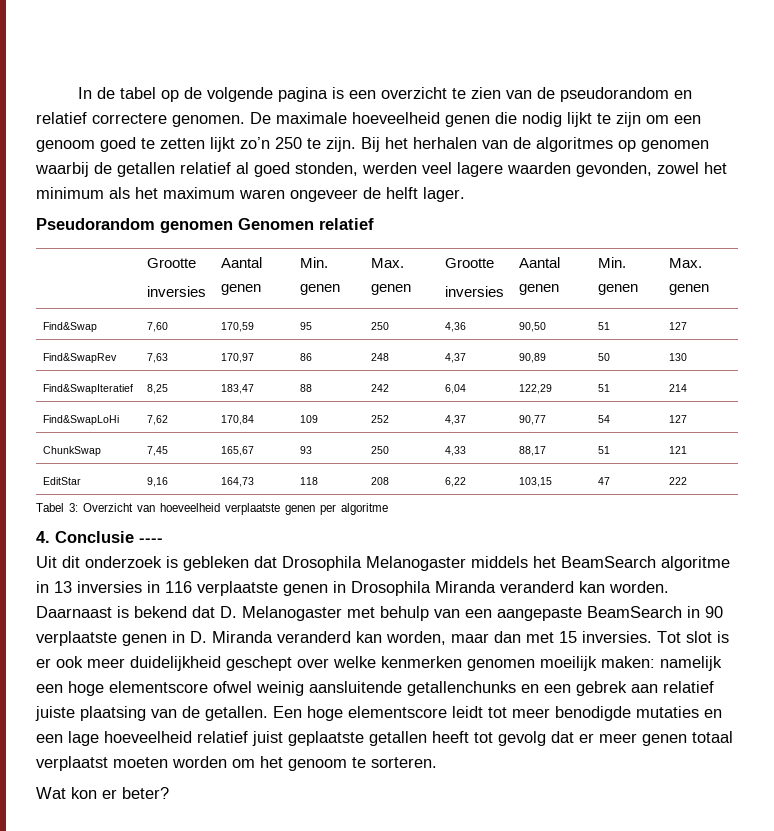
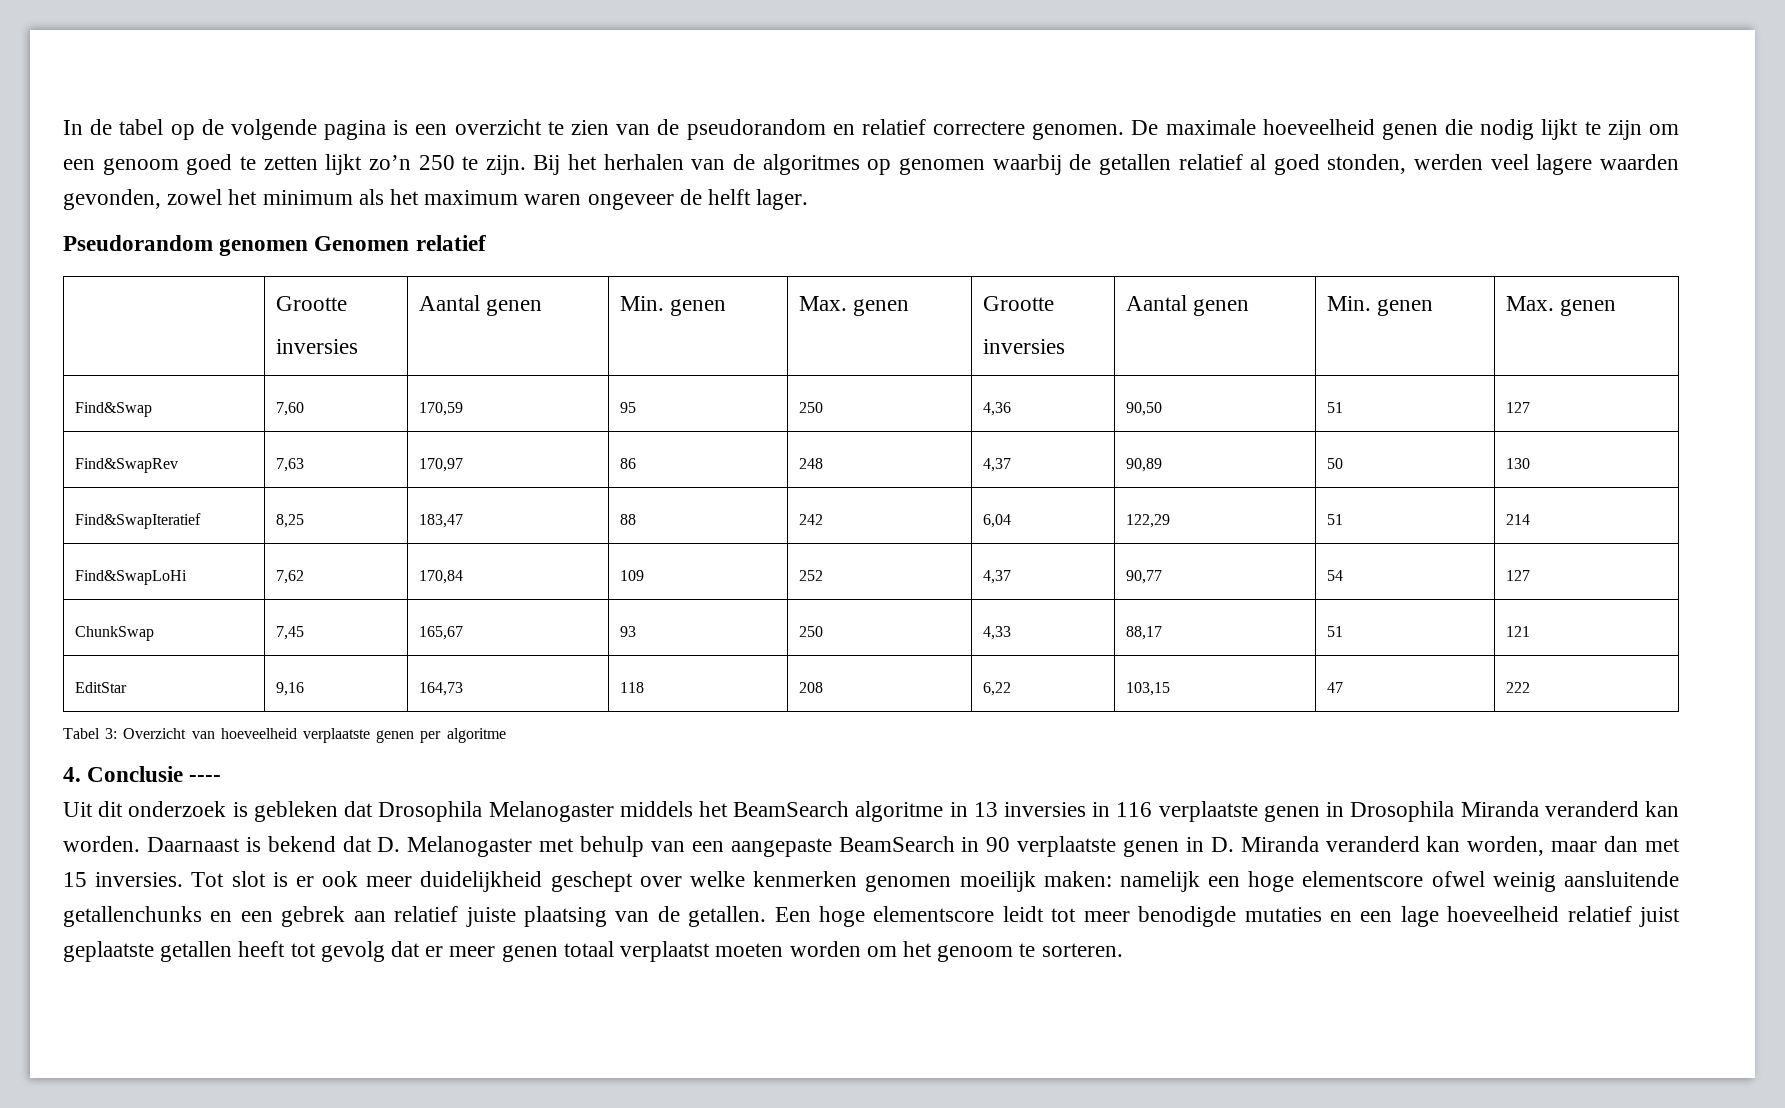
[36,787,169,799] // Wat kon er beter? -> (1123, 950) none

